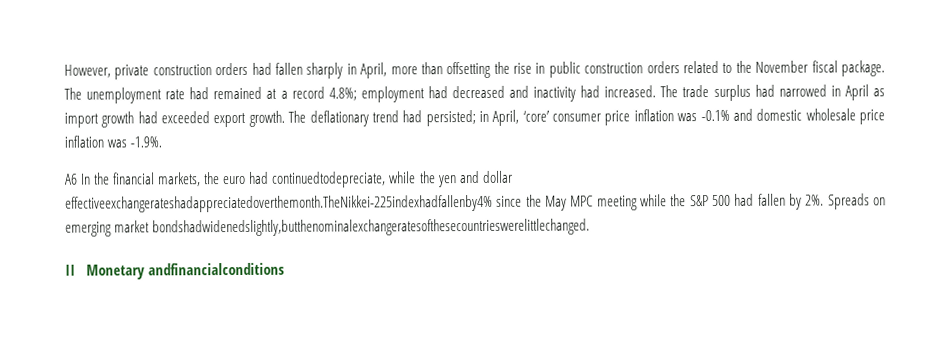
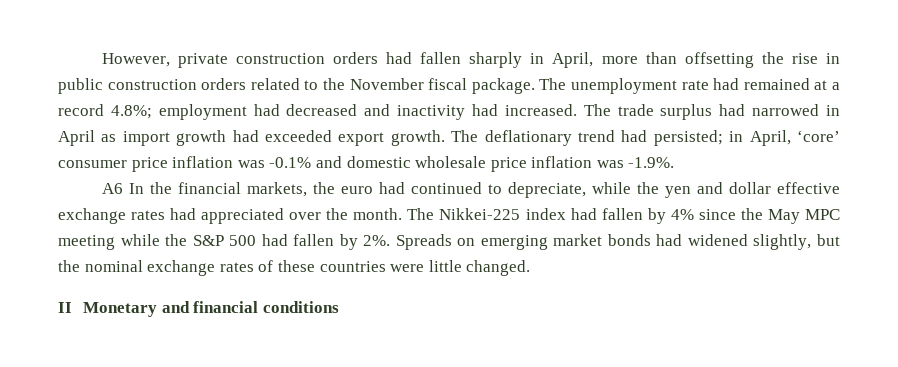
[272,171,387,188] continuedtodepreciate, -> [410,182,586,198] continued to depreciate,
[65,194,493,213] effectiveexchangerateshadappreciatedoverthemonth.TheNikkei-225indexhadfallenby4% -> [777,182,840,194] [58,208,694,224] effective exchange rates had appreciated over the month. The Nikkei-225 index had fallen by 4%
[152,218,591,237] bondshadwidenedslightly,butthenominalexchangeratesofthesecountrieswerelittlechanged. -> [607,234,840,250] [58,260,531,276] bonds had widened slightly, but the nominal exchange rates of these countries were little changed.
[148,262,286,276] andfinancialconditions -> [161,301,339,313] and financial conditions

